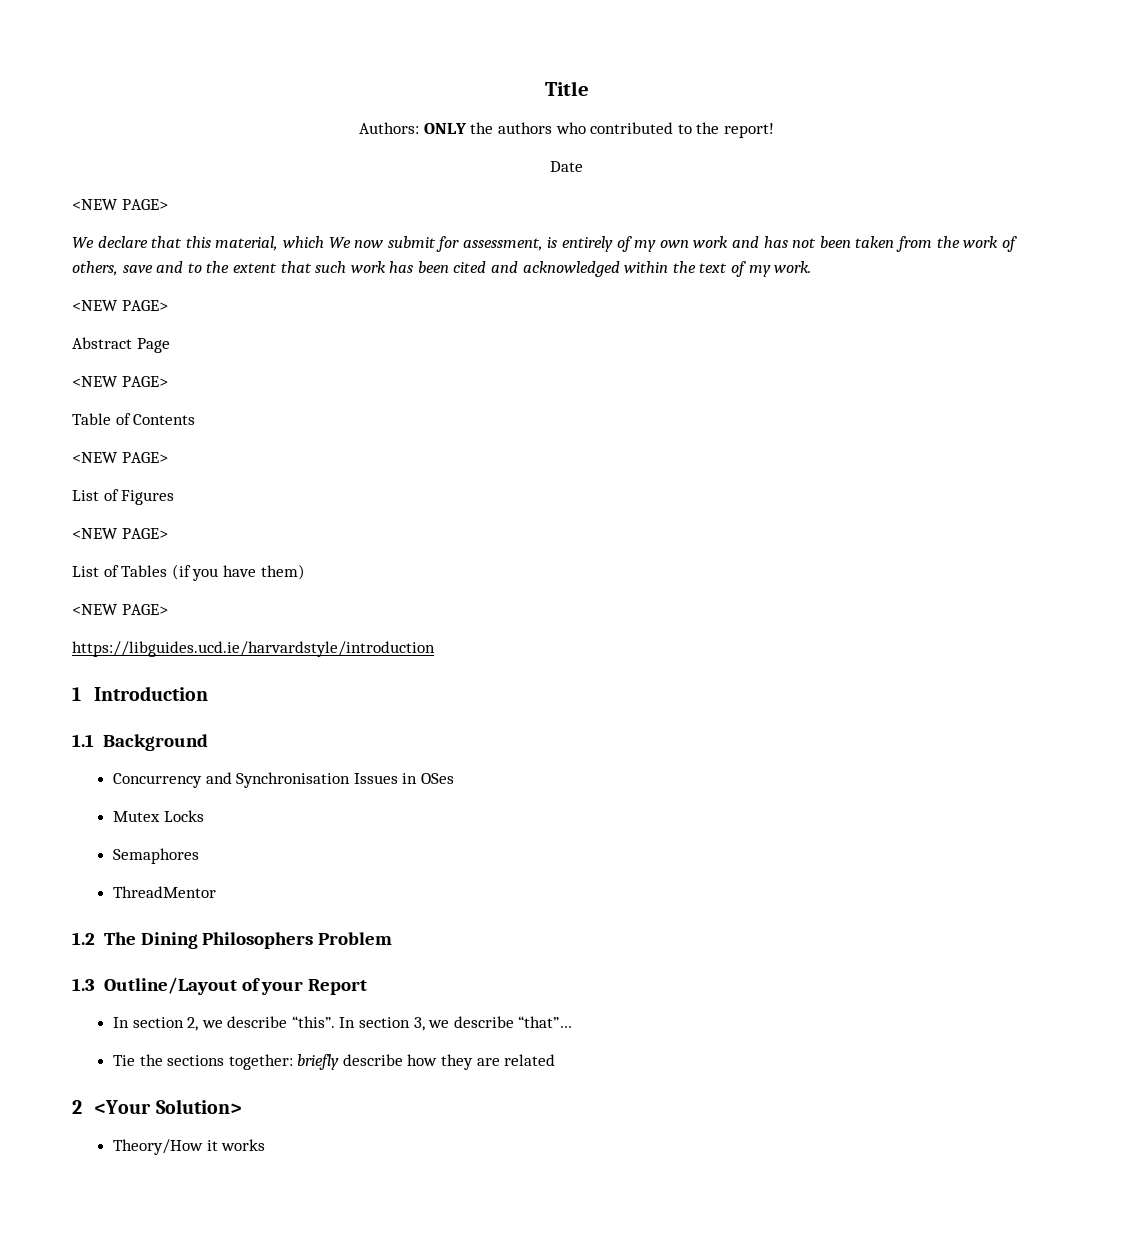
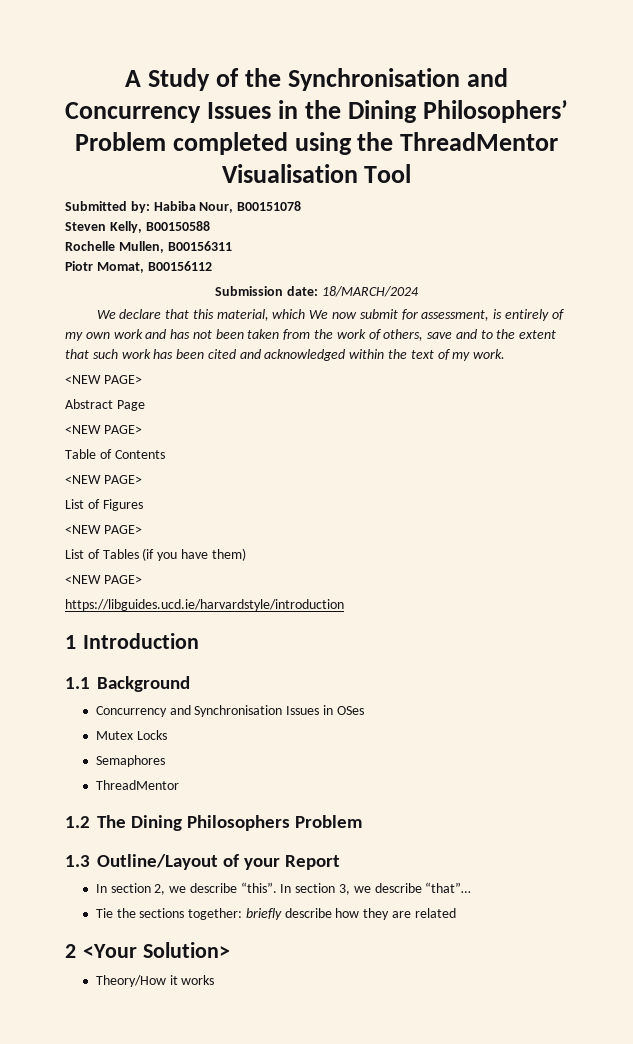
[544,81,589,96] [359,122,774,138] [550,161,583,172] [72,199,168,210] Title // Authors: ONLY the authors who contributed to the report! // Date // <NEW PAGE> -> [125,68,508,91] [65,100,568,123] [74,132,559,155] [221,164,412,183] [65,201,302,213] [65,221,210,233] [65,241,232,253] [65,261,212,273] [215,286,419,297] A Study of the Synchronisation and Concurrency Issues in the Dining Philosophers’ Problem completed using the ThreadMentor Visualisation Tool // Submitted by: Habiba Nour, B00151078 // Steven Kelly, B00150588 // Rochelle Mullen, B00156311 // Piotr Momat, B00156112 // Submission date: 18/MARCH/2024

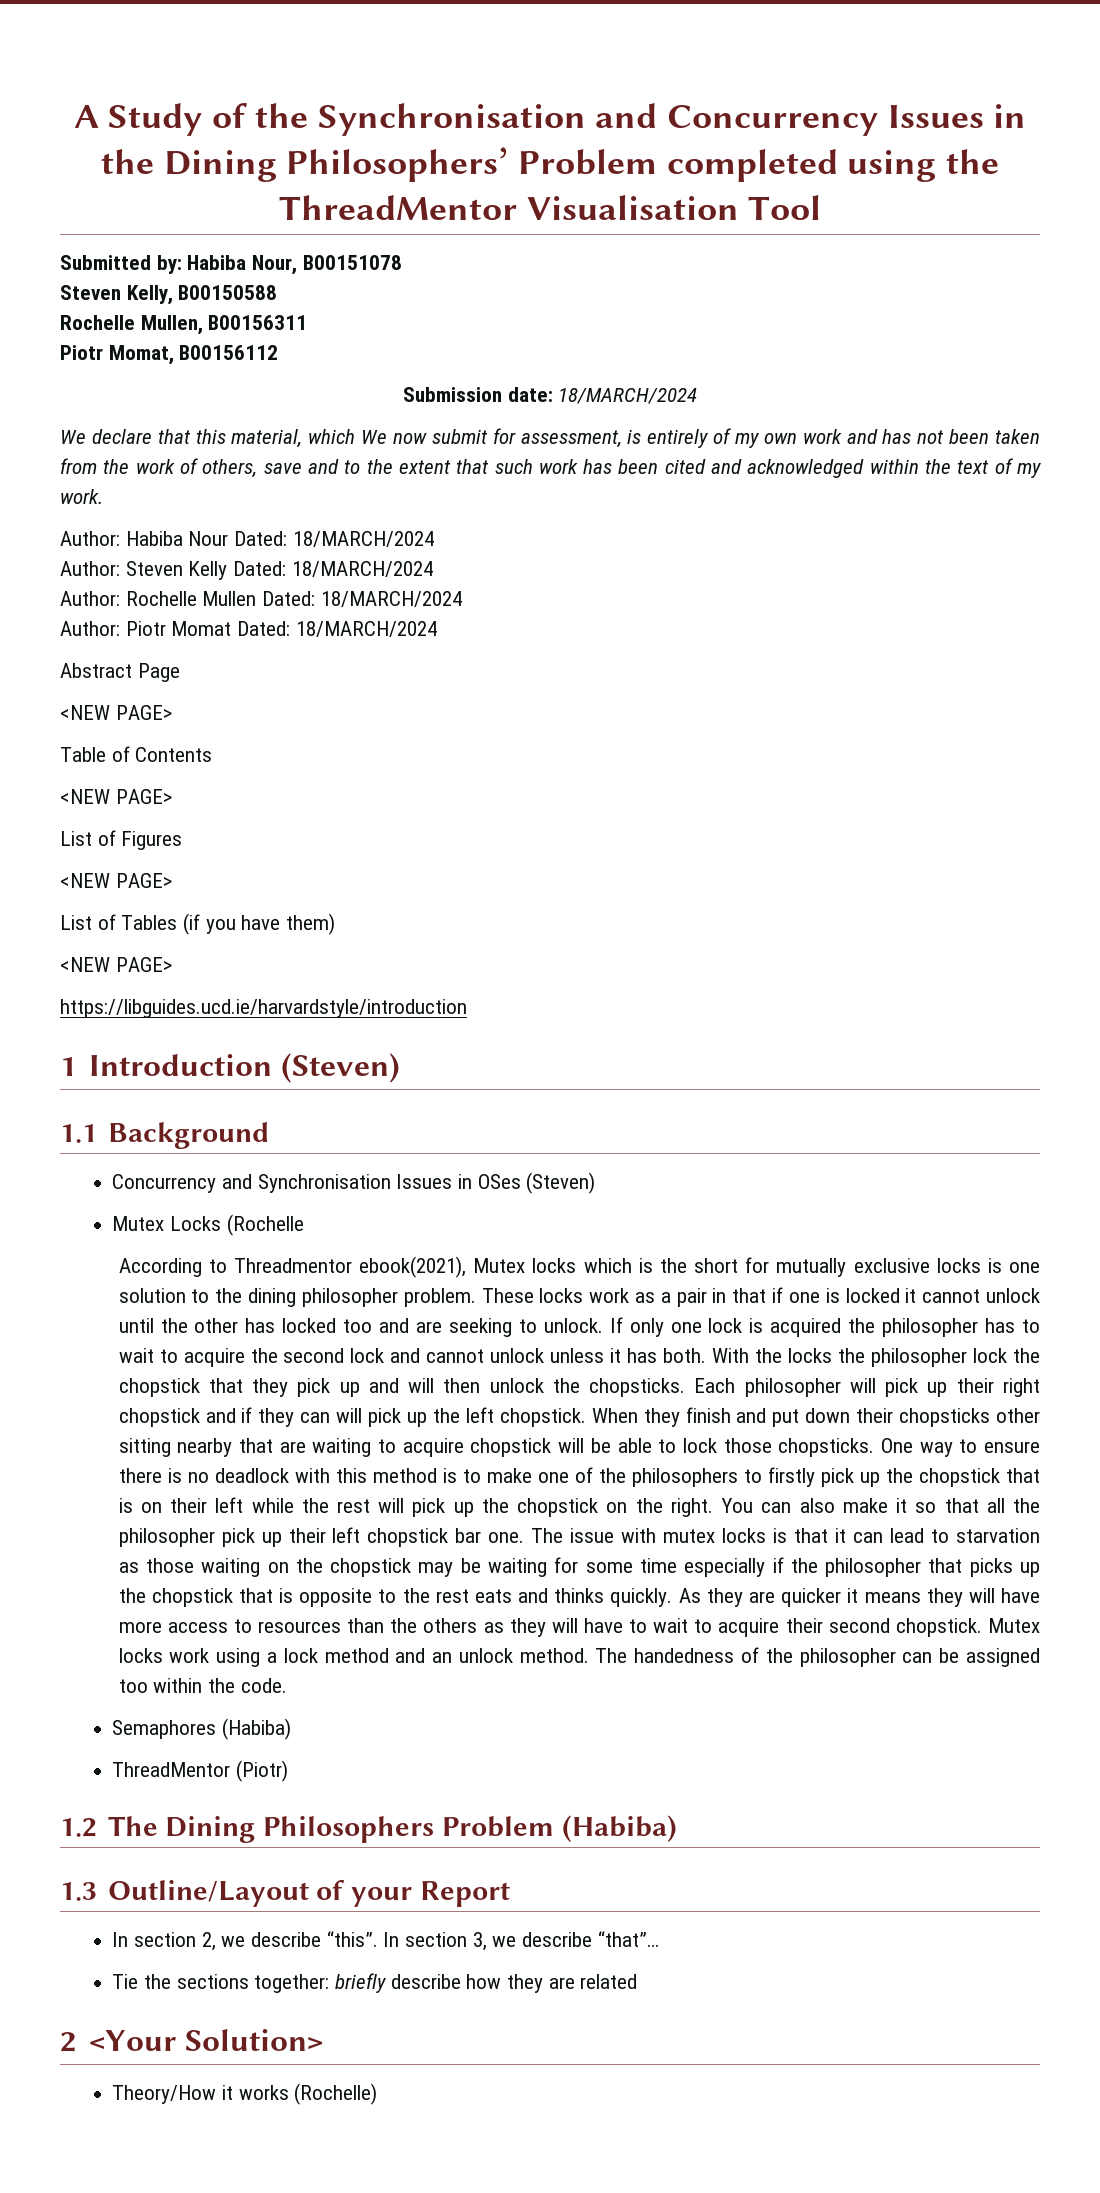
[65,375,142,384] <NEW PAGE> -> [60,531,434,547] [60,561,433,580] [60,591,462,607] [60,621,437,637] Author: Habiba Nour Dated: 18/MARCH/2024 // Author: Steven Kelly Dated: 18/MARCH/2024 // Author: Rochelle Mullen Dated: 18/MARCH/2024 // Author: Piotr Momat Dated: 18/MARCH/2024
(199, 641) none -> [280,1053,400,1083] (Steven)
(364, 710) none -> [526,1172,596,1194] (Steven)
(167, 735) none -> [226,1214,304,1236] [118,1256,1041,1278] [118,1287,1041,1307] [118,1317,1040,1337] [118,1348,1040,1367] [118,1378,1041,1397] [118,1407,1040,1427] [118,1438,1040,1457] [118,1467,1040,1487] [118,1497,1040,1517] [118,1527,1040,1547] [118,1557,1040,1577] [118,1588,1040,1607] [118,1618,1040,1637] [118,1647,1041,1667] [118,1678,287,1693] (Rochelle // According to Threadmentor ebook(2021), Mutex locks which is the short for mutually exclusive locks is one solution to the dining philosopher problem. These locks work as a pair in that if one is locked it cannot unlock until the other has locked too and are seeking to unlock. If only one lock is acquired the philosopher has to wait to acquire the second lock and cannot unlock unless it has both. With the locks the philosopher lock the chopstick that they pick up and will then unlock the chopsticks. Each philosopher will pick up their right chopstick and if they can will pick up the left chopstick. When they finish and put down their chopsticks other sitting nearby that are waiting to acquire chopstick will be able to lock those chopsticks. One way to ensure there is no deadlock with this method is to make one of the philosophers to firstly pick up the chopstick that is on their left while the rest will pick up the chopstick on the right. You can also make it so that all the philosopher pick up their left chopstick bar one. The issue with mutex locks is that it can lead to starvation as those waiting on the chopstick may be waiting for some time especially if the philosopher that picks up the chopstick that is opposite to the rest eats and thinks quickly. As they are quicker it means they will have more access to resources than the others as they will have to wait to acquire their second chopstick. Mutex locks work using a lock method and an unlock method. The handedness of the philosopher can be assigned too within the code.
[95,780,179,790] // ThreadMentor -> [222,1718,292,1740] [112,1760,289,1782] (Habiba) // ThreadMentor (Piotr)
(363, 821) none -> [561,1815,677,1842] (Habiba)
(215, 980) none -> [294,2083,378,2105] (Rochelle)

